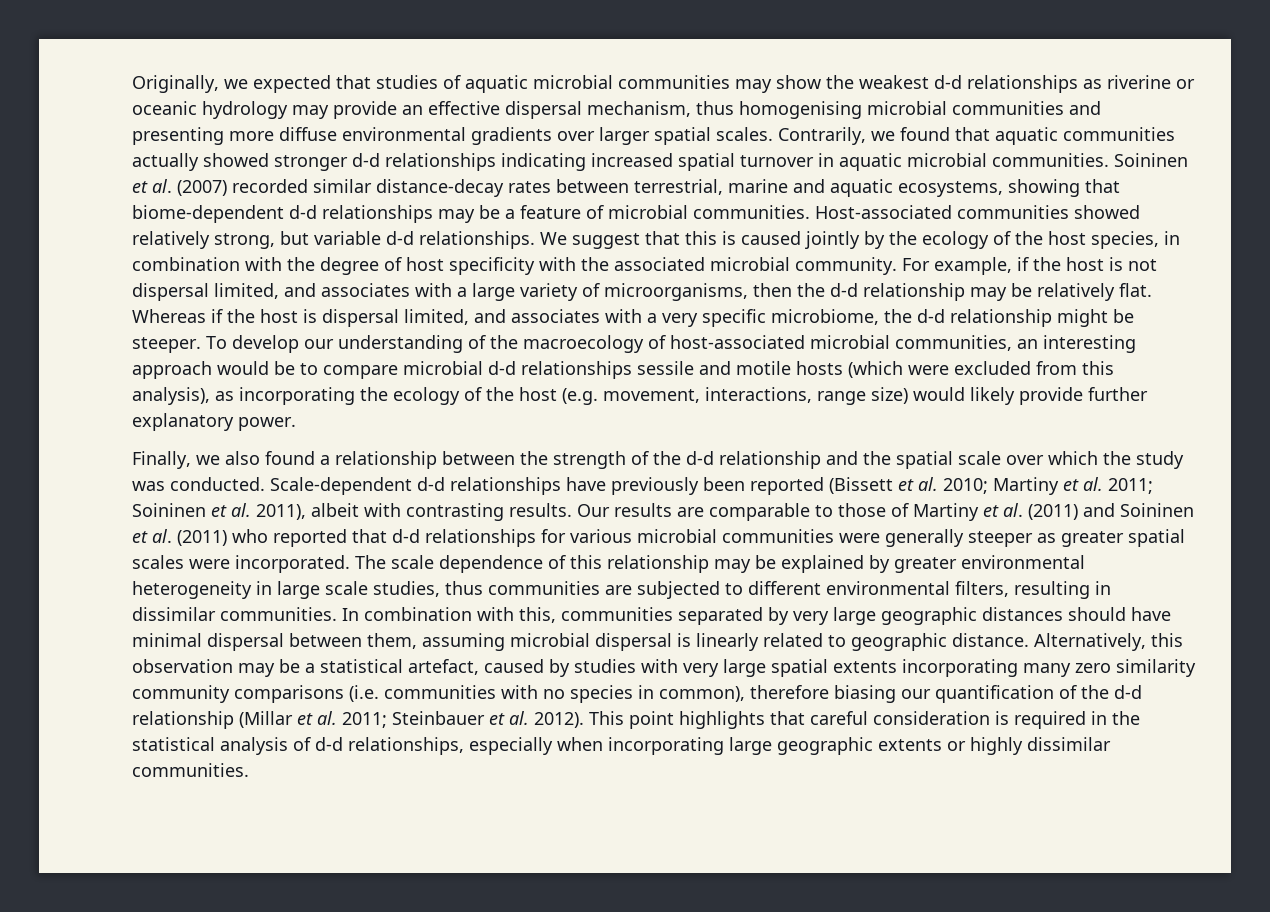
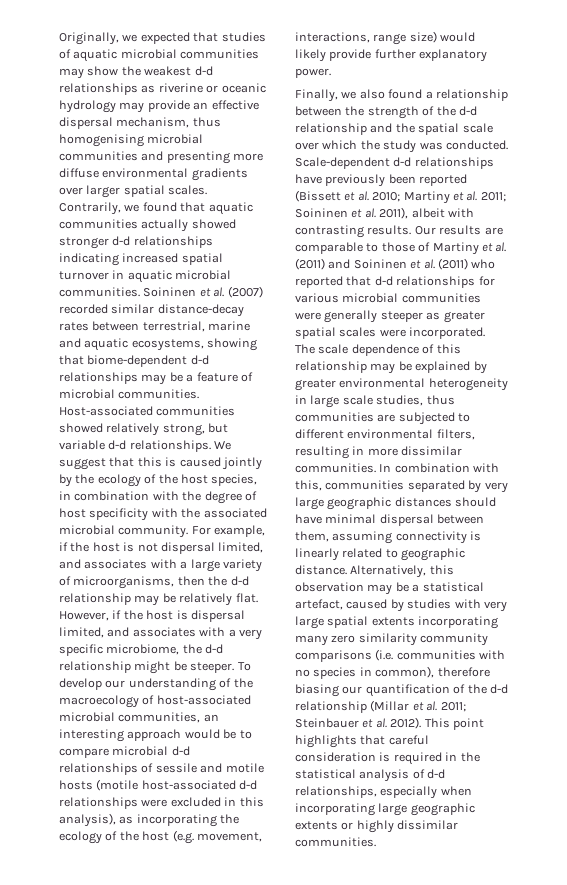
[132,309,206,323] Whereas -> [59,611,109,621] However,
(632, 370) none -> [141,763,154,773] of
[848,361,903,378] (which -> [96,779,258,791] [59,797,138,809] (motile host-associated d-d relationships
[1036,361,1077,375] from -> [224,797,237,806] in
(1111, 588) none -> [367,448,398,456] more
[510,633,672,651] microbial dispersal -> [395,531,467,544] connectivity

